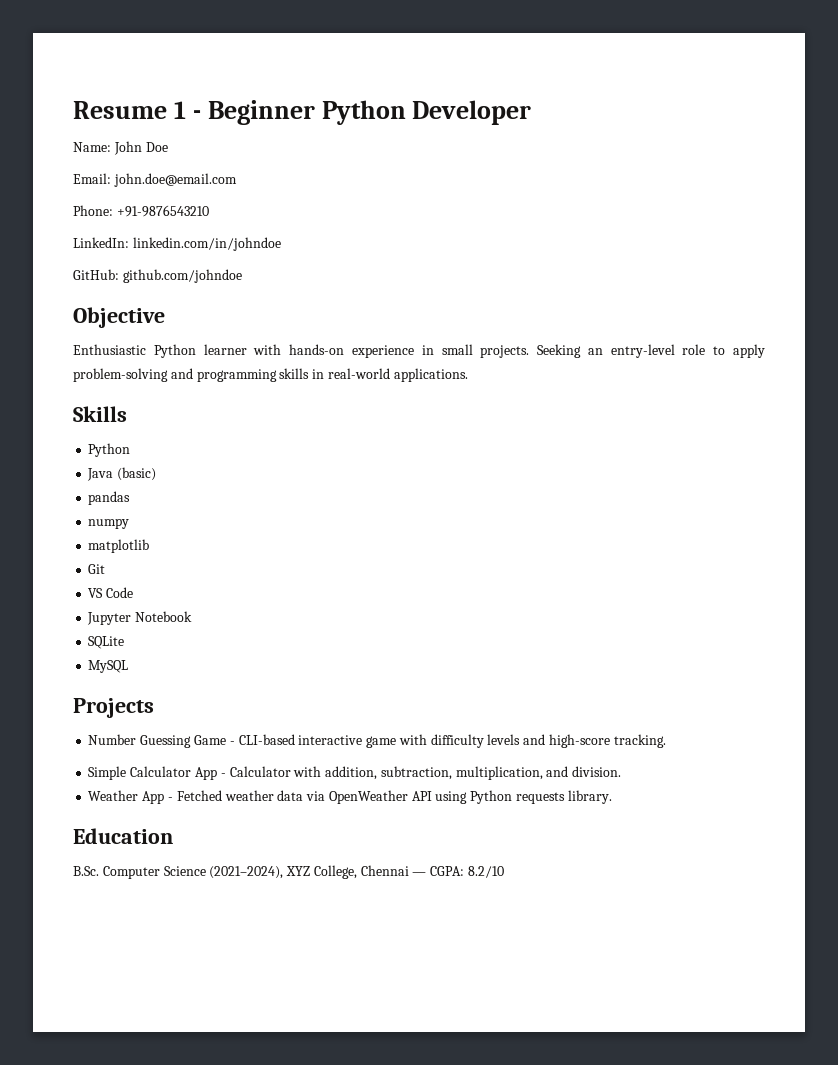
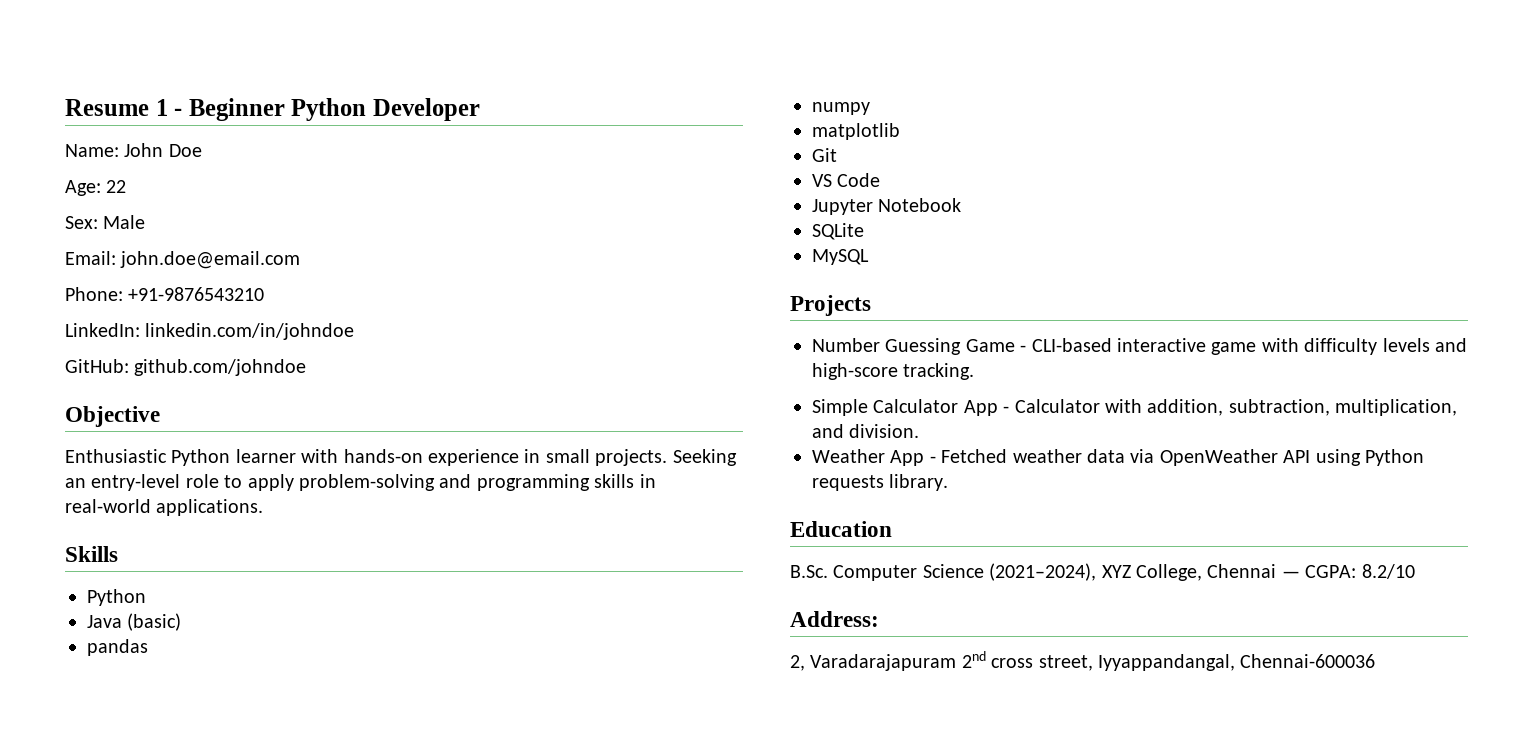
(168, 147) none -> [65,180,127,196] [65,215,146,229] // Age: 22 // Sex: Male
(505, 872) none -> [790,611,879,627] [790,651,1376,671] // Address: // 2, Varadarajapuram 2nd cross street, Iyyappandangal, Chennai-600036

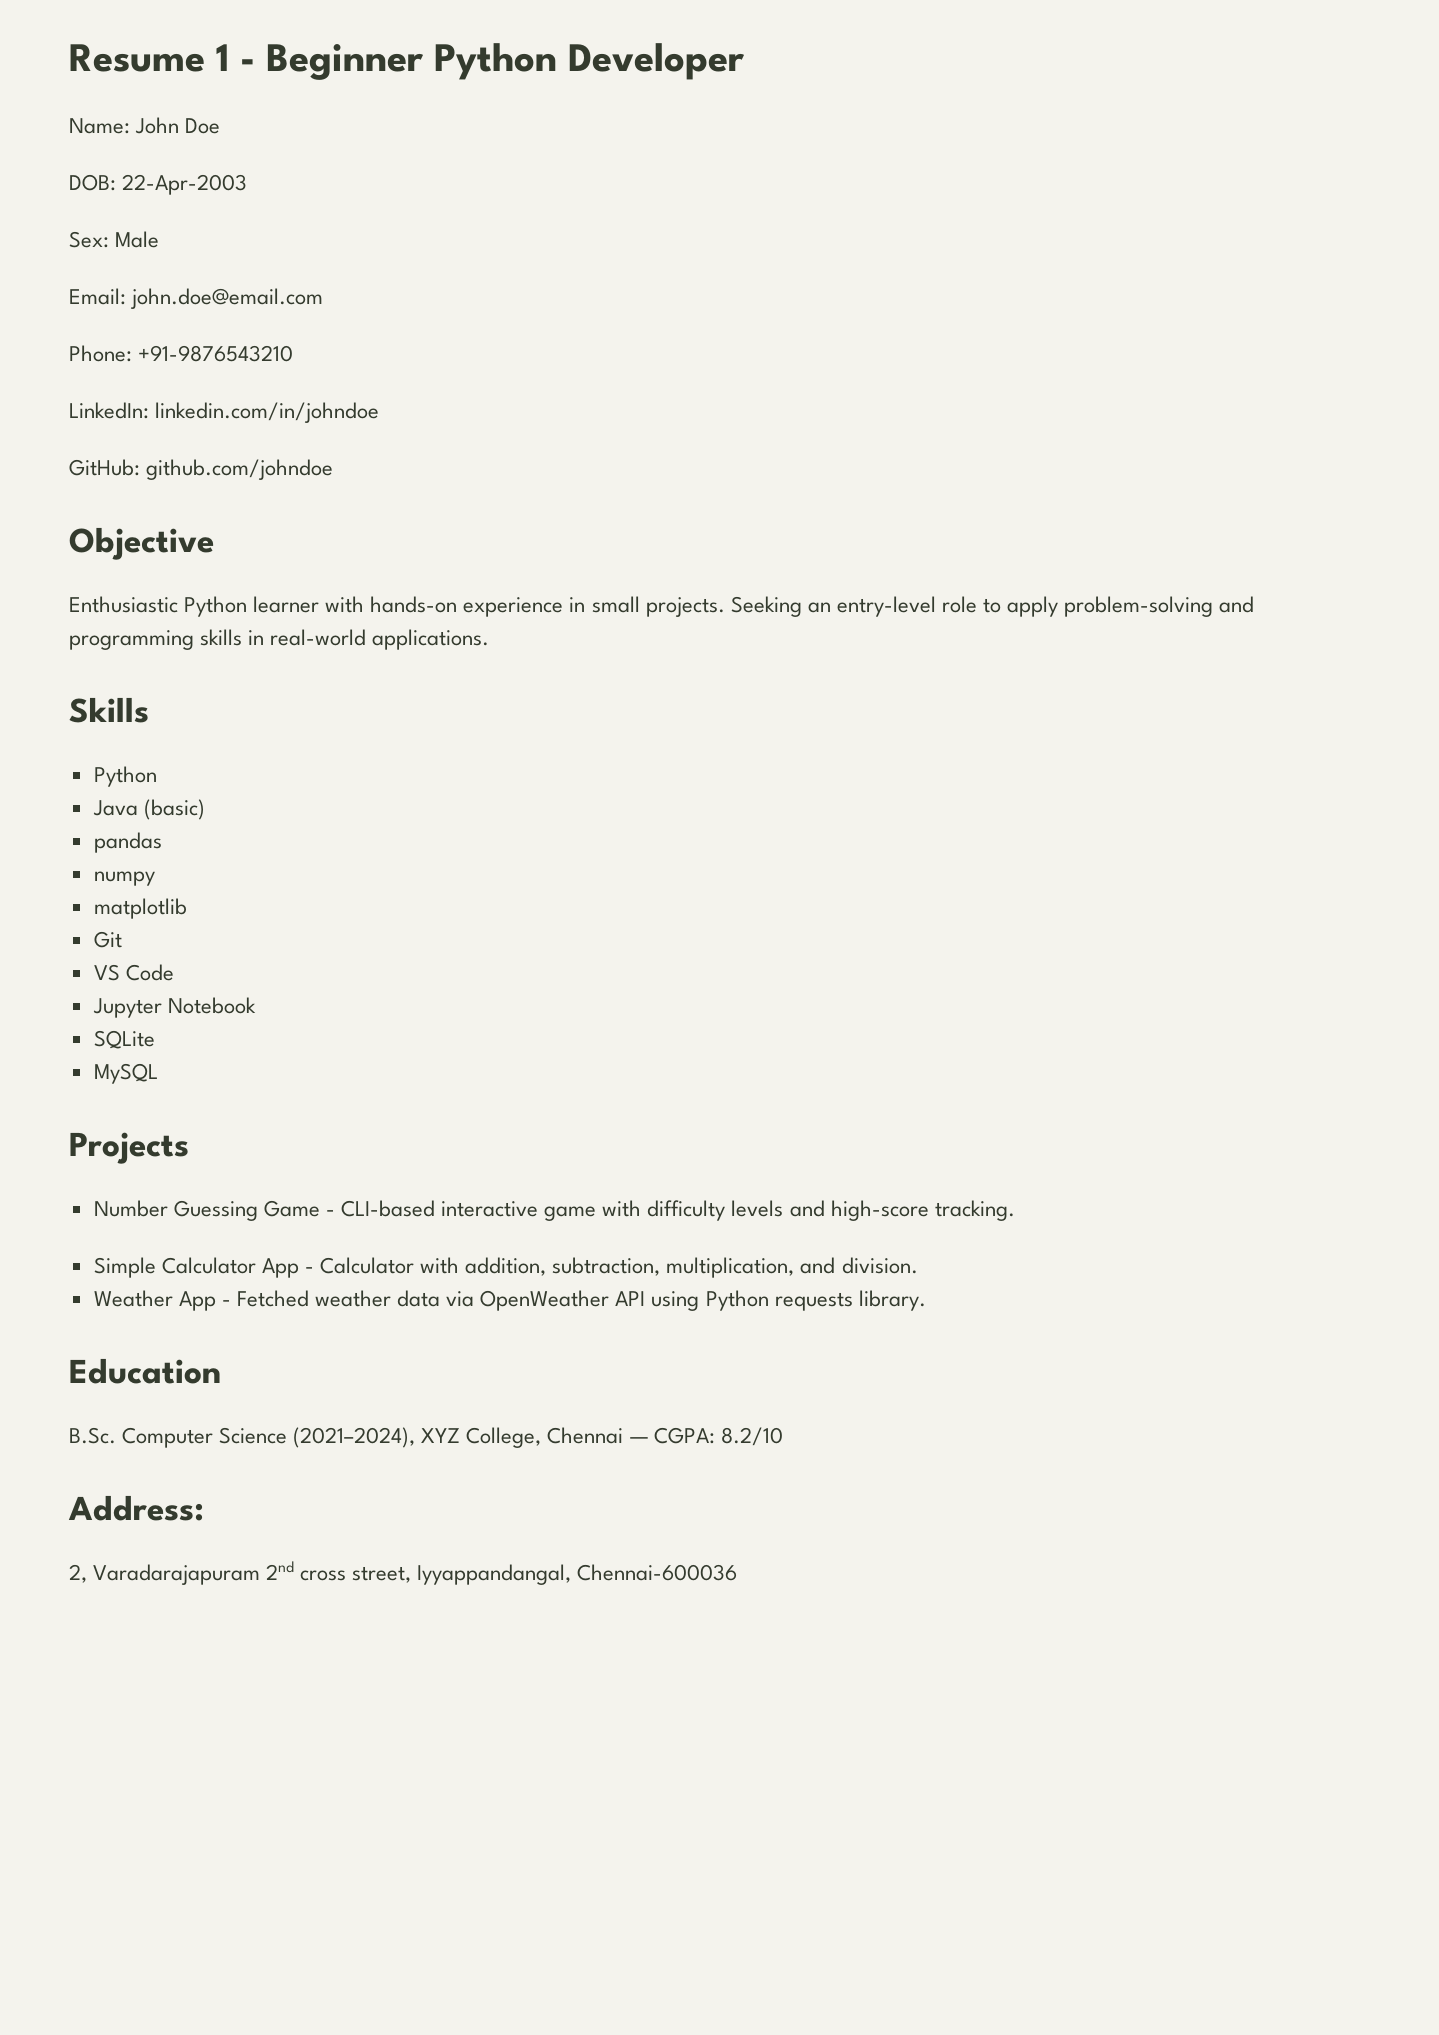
[65,180,127,196] Age: 22 -> [69,174,248,195] DOB: 22-Apr-2003

